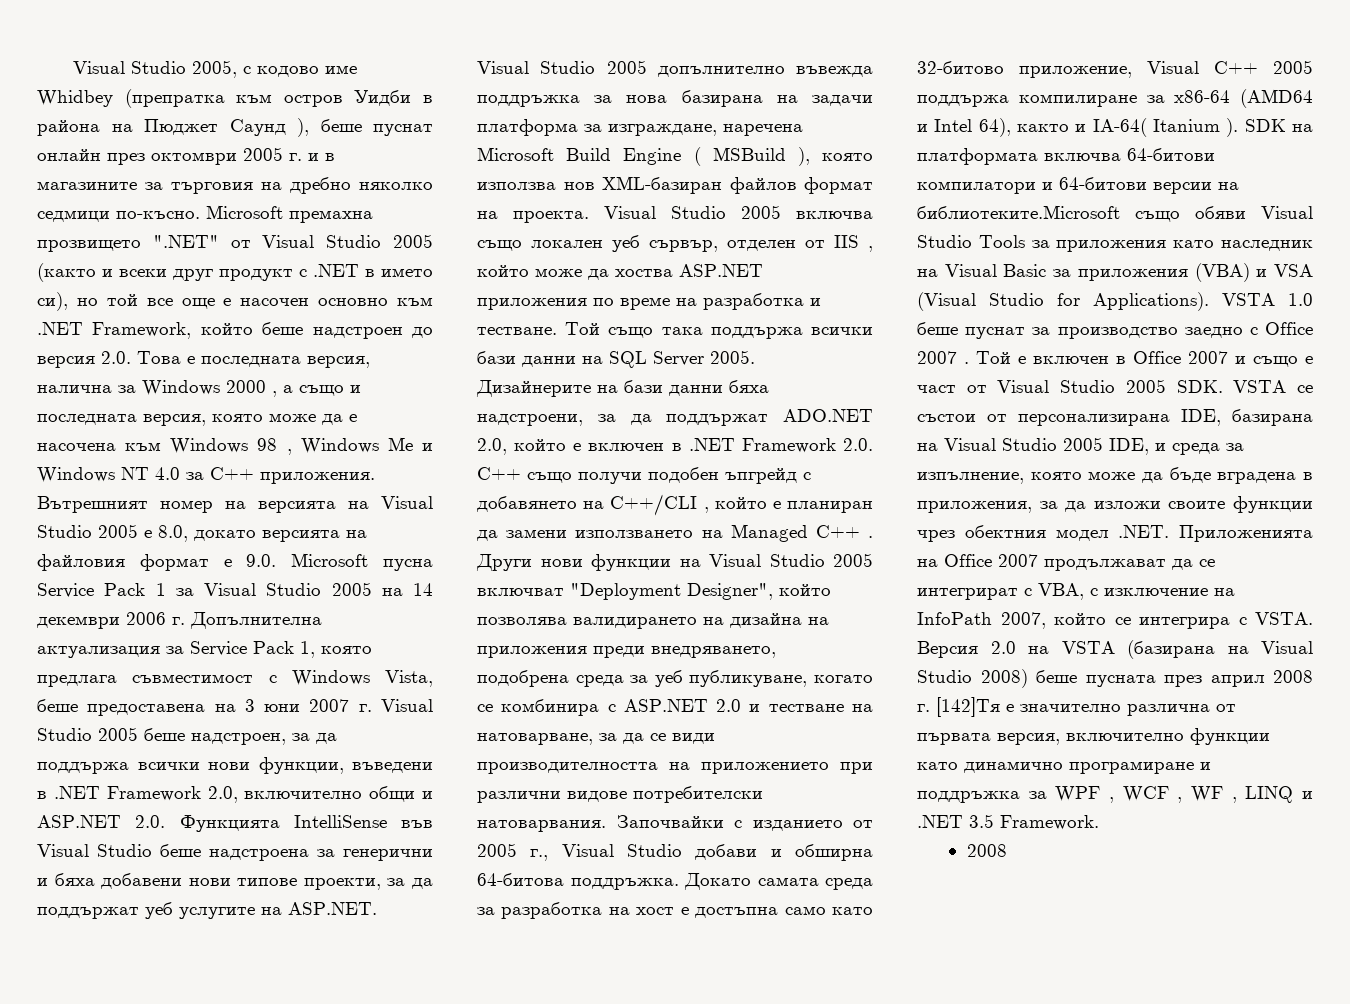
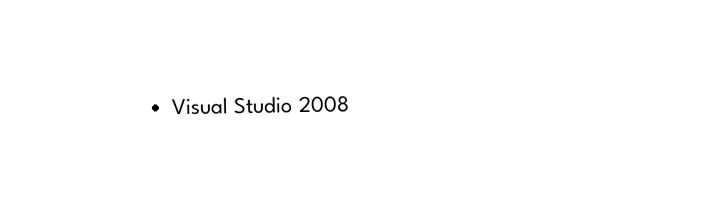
[73,60,358,78] [37,89,433,108] [37,118,433,137] [37,147,335,165] [37,177,433,194] [37,205,373,223] [37,234,434,252] [37,263,433,282] [37,292,433,311] [37,322,433,339] [37,351,370,368] [37,380,361,397] [37,413,357,426] [37,437,434,455] [37,467,375,484] [37,496,433,513] [37,524,367,542] [37,553,434,571] [37,582,433,598] [37,612,322,629] [37,641,372,658] [37,670,433,687] [37,699,433,716] [37,727,337,745] [37,757,433,774] [37,786,433,803] [37,815,433,832] [37,844,433,861] [37,873,433,890] [37,902,377,919] [477,60,873,77] [477,90,873,107] [477,119,803,136] [477,147,873,166] [477,176,873,194] [477,205,873,223] [477,235,873,252] [477,264,763,280] [477,293,821,310] [477,322,873,339] [477,350,755,368] [476,380,769,397] [477,409,873,426] [477,438,873,455] [477,467,811,484] [477,494,873,516] [477,524,873,542] [476,553,873,571] [477,583,831,600] [477,613,829,629] [477,646,776,658] [477,670,873,687] [477,699,873,716] [477,733,715,745] [477,762,873,774] [477,786,763,803] [477,815,873,832] [477,843,873,861] [477,873,873,890] [477,902,873,919] [917,60,1313,78] [917,89,1313,108] [917,118,1313,137] [917,148,1215,165] [917,177,1239,194] [917,205,1313,222] [917,235,1313,252] [917,263,1313,282] [917,292,1313,311] [917,322,1313,339] [917,351,1313,367] [917,379,1313,393] [917,409,1313,426] [917,437,1244,455] [917,467,1313,484] [917,496,1313,513] [917,525,1313,542] [917,554,1215,571] [917,583,1235,600] [917,612,1313,629] [917,640,1313,659] [917,669,1313,688] [917,697,1236,717] [917,728,1270,745] [917,761,1211,774] [917,786,1313,803] [917,814,1099,830] Visual Studio 2005, с кодово име Whidbey (препратка към остров Уидби в района на Пюджет Саунд ), беше пуснат онлайн през октомври 2005 г. и в магазините за търговия на дребно няколко седмици по-късно. Microsoft премахна прозвището ".NET" от Visual Studio 2005 (както и всеки друг продукт с .NET в името си), но той все още е насочен основно към .NET Framework, който беше надстроен до версия 2.0. Това е последната версия, налична за Windows 2000 , а също и последната версия, която може да е насочена към Windows 98 , Windows Me и Windows NT 4.0 за C++ приложения. Вътрешният номер на версията на Visual Studio 2005 е 8.0, докато версията на файловия формат е 9.0. Microsoft пусна Service Pack 1 за Visual Studio 2005 на 14 декември 2006 г. Допълнителна актуализация за Service Pack 1, която предлага съвместимост с Windows Vista, беше предоставена на 3 юни 2007 г. Visual Studio 2005 беше надстроен, за да поддържа всички нови функции, въведени в .NET Framework 2.0, включително общи и ASP.NET 2.0. Функцията IntelliSense във Visual Studio беше надстроена за генерични и бяха добавени нови типове проекти, за да поддържат уеб услугите на ASP.NET. Visual Studio 2005 допълнително въвежда поддръжка за нова базирана на задачи платформа за изграждане, наречена Microsoft Build Engine ( MSBuild ), която използва нов XML-базиран файлов формат на проекта. Visual Studio 2005 включва също локален уеб сървър, отделен от IIS , който може да хоства ASP.NET приложения по време на разработка и тестване. Той също така поддържа всички бази данни на SQL Server 2005. Дизайнерите на бази данни бяха надстроени, за да поддържат ADO.NET 2.0, който е включен в .NET Framework 2.0. C++ също получи подобен ъпгрейд с добавянето на C++/CLI , който е планиран да замени използването на Managed C++ . Други нови функции на Visual Studio 2005 включват "Deployment Designer", който позволява валидирането на дизайна на приложения преди внедряването, подобрена среда за уеб публикуване, когато се комбинира с ASP.NET 2.0 и тестване на натоварване, за да се види производителността на приложението при различни видове потребителски натоварвания. Започвайки с изданието от 2005 г., Visual Studio добави и обширна 64-битова поддръжка. Докато самата среда за разработка на хост е достъпна само като 32-битово приложение, Visual C++ 2005 поддържа компилиране за x86-64 (AMD64 и Intel 64), както и IA-64( Itanium ). SDK на платформата включва 64-битови компилатори и 64-битови версии на библиотеките.Microsoft също обяви Visual Studio Tools за приложения като наследник на Visual Basic за приложения (VBA) и VSA (Visual Studio for Applications). VSTA 1.0 беше пуснат за производство заедно с Office 2007 . Той е включен в Office 2007 и също е част от Visual Studio 2005 SDK. VSTA се състои от персонализирана IDE, базирана на Visual Studio 2005 IDE, и среда за изпълнение, която може да бъде вградена в приложения, за да изложи своите функции чрез обектния модел .NET. Приложенията на Office 2007 продължават да се интегрират с VBA, с изключение на InfoPath 2007, който се интегрира с VSTA. Версия 2.0 на VSTA (базирана на Visual Studio 2008) беше пусната през април 2008 г. [142]Тя е значително различна от първата версия, включително функции като динамично програмиране и поддръжка за WPF , WCF , WF , LINQ и .NET 3.5 Framework. // -> [171,96,294,116] Visual Studio

